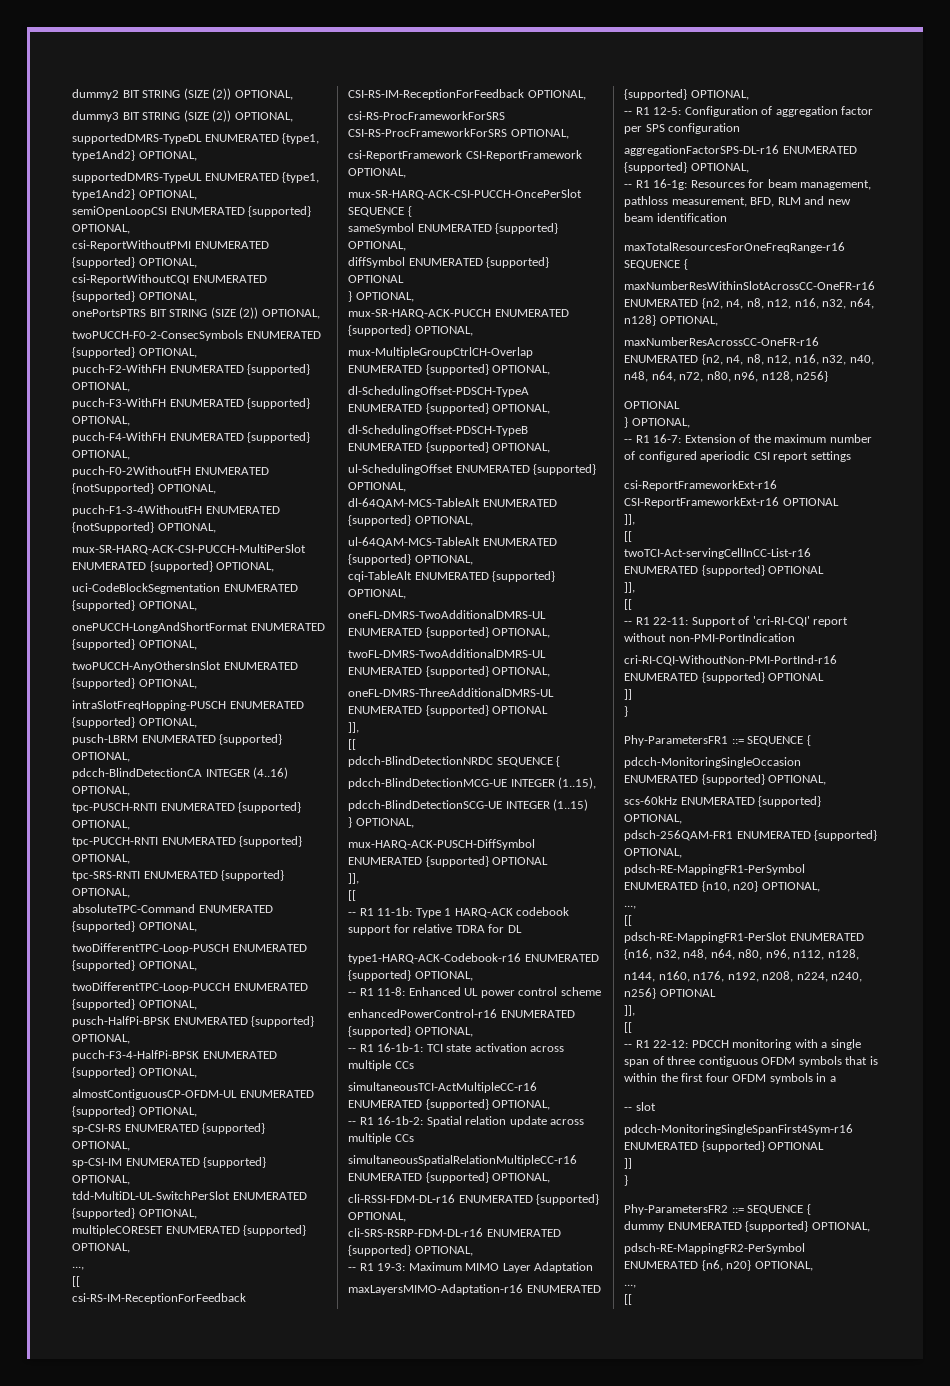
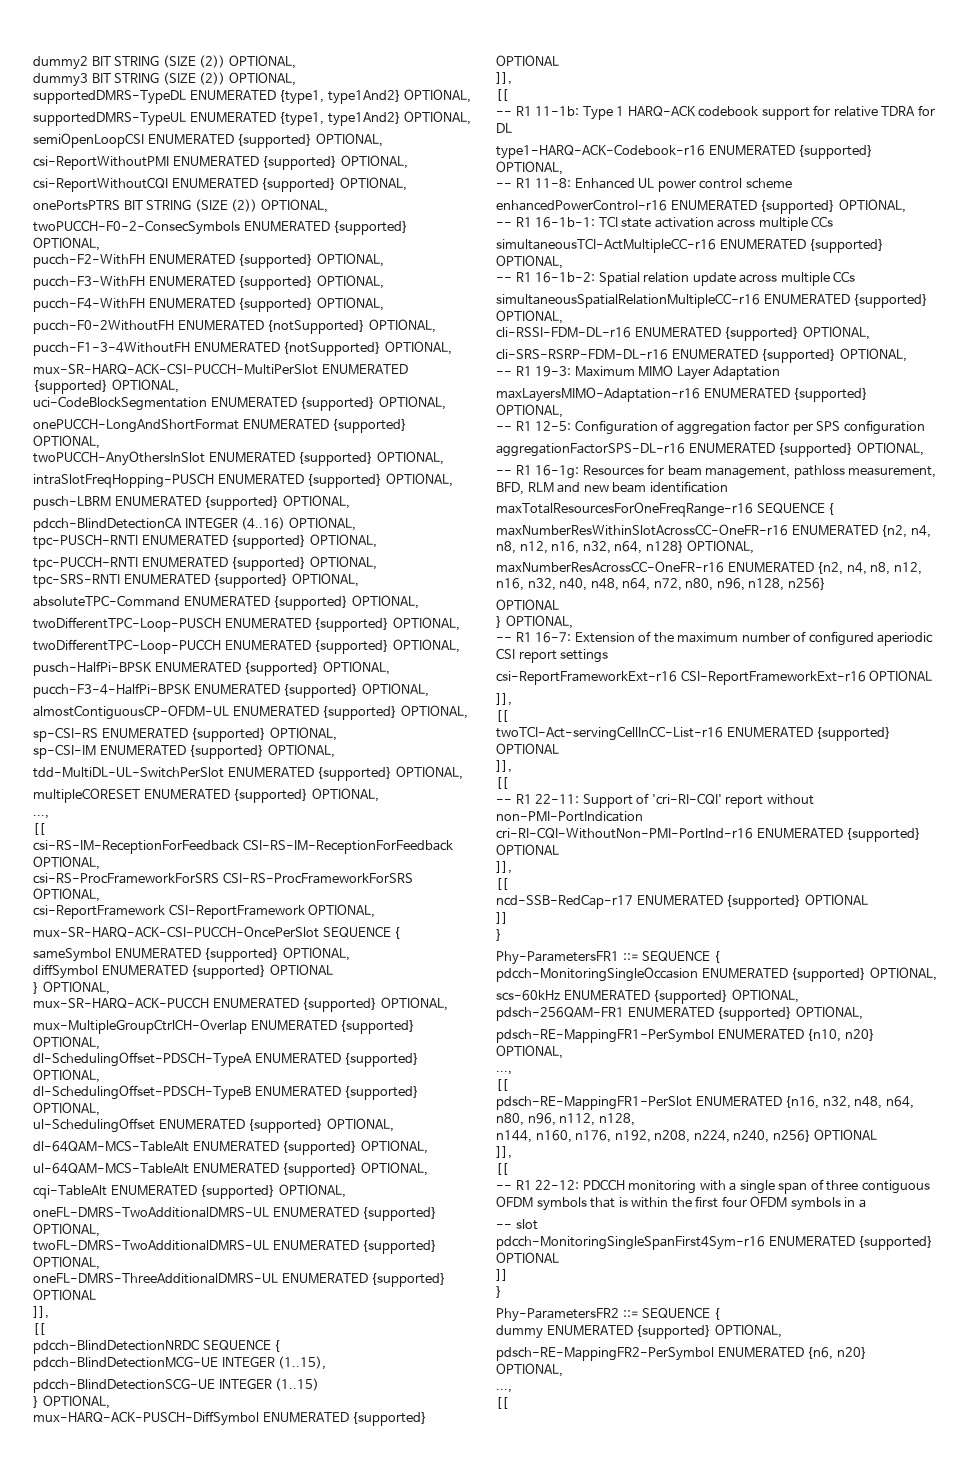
(825, 677) none -> [496,861,512,874] [496,878,508,890] [496,894,868,909] // ]], // [[ // ncd-SSB-RedCap-r17 ENUMERATED {supported} OPTIONAL

